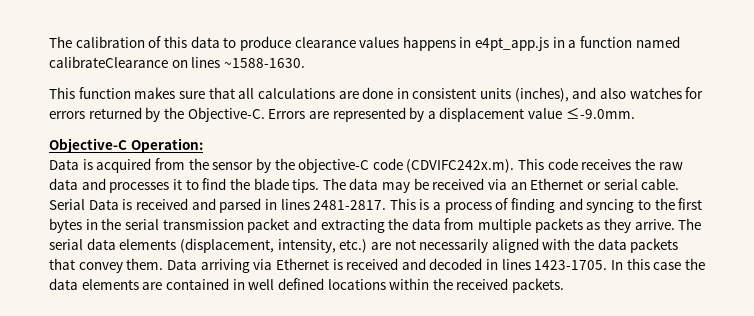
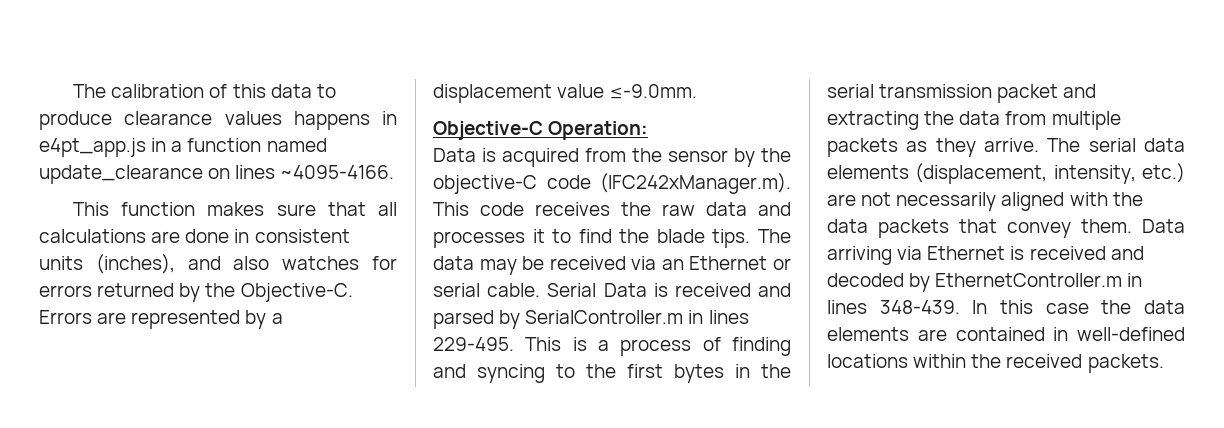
[49,56,168,68] calibrateClearance -> [39,165,203,184] update_clearance
[223,58,305,68] ~1588-1630. -> [280,165,395,179] ~4095-4166.
[406,159,515,173] (CDVIFC242x.m). -> [600,173,791,194] (IFC242xManager.m).
[264,199,387,210] in lines 2481-2817. -> [499,310,749,329] [433,337,514,351] by SerialController.m in lines 229-495.
[486,259,608,270] in lines 1423-1705. -> [909,273,1143,292] [827,300,960,314] by EthernetController.m in lines 348-439.
[248,278,324,290] well defined -> [1077,327,1185,341] well-defined

